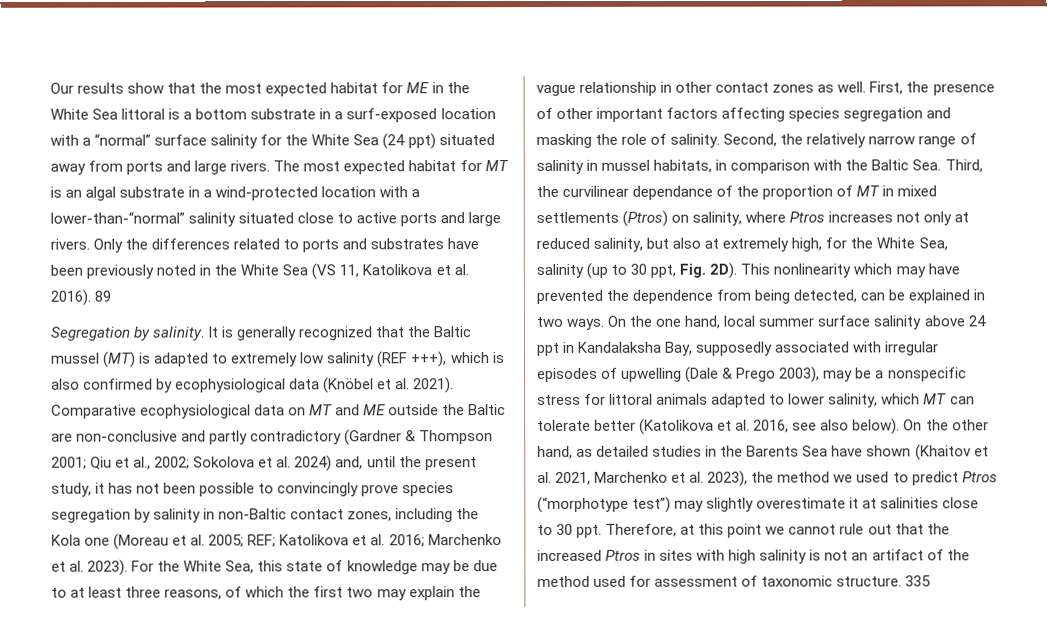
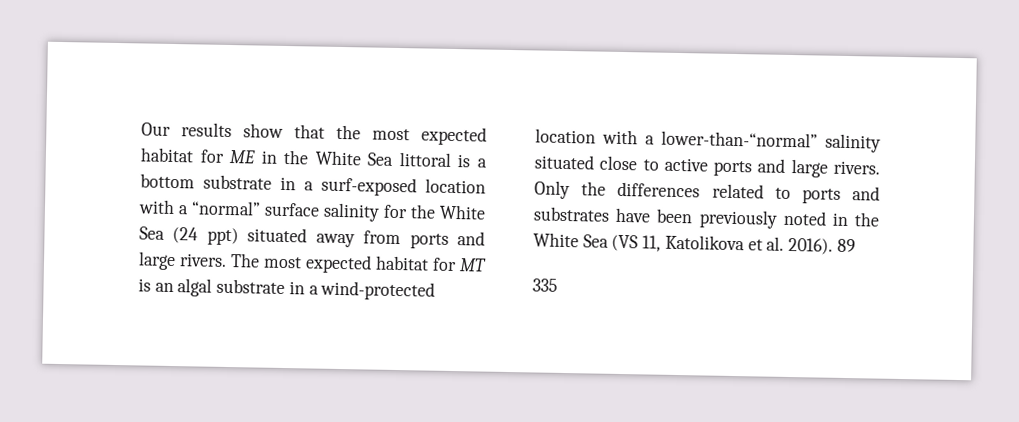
[51,326,473,341] [51,351,505,368] [51,377,455,394] [51,404,507,419] [51,429,494,446] [51,455,477,472] [51,482,455,497] [51,508,480,523] [51,533,502,550] [51,559,498,576] [51,586,481,601] [536,81,995,96] [536,107,952,122] [536,133,977,148] [536,159,983,174] [536,185,938,200] [536,210,970,227] [536,237,948,252] [536,262,960,279] [536,289,986,304] [536,315,987,330] [537,341,940,356] [537,366,967,383] [537,393,975,408] [537,418,989,435] [537,444,989,461] [537,470,998,487] [537,496,980,513] [537,523,950,538] [537,549,970,564] [537,575,903,587] Segregation by salinity. It is generally recognized that the Baltic mussel (MT) is adapted to extremely low salinity (REF +++), which is also confirmed by ecophysiological data (Knöbel et al. 2021). Comparative ecophysiological data on MT and ME outside the Baltic are non-conclusive and partly contradictory (Gardner & Thompson 2001; Qiu et al., 2002; Sokolova et al. 2024) and, until the present study, it has not been possible to convincingly prove species segregation by salinity in non-Baltic contact zones, including the Kola one (Moreau et al. 2005; REF; Katolikova et al. 2016; Marchenko et al. 2023). For the White Sea, this state of knowledge may be due to at least three reasons, of which the first two may explain the vague relationship in other contact zones as well. First, the presence of other important factors affecting species segregation and masking the role of salinity. Second, the relatively narrow range of salinity in mussel habitats, in comparison with the Baltic Sea. Third, the curvilinear dependance of the proportion of MT in mixed settlements (Ptros) on salinity, where Ptros increases not only at reduced salinity, but also at extremely high, for the White Sea, salinity (up to 30 ppt, Fig. 2D). This nonlinearity which may have prevented the dependence from being detected, can be explained in two ways. On the one hand, local summer surface salinity above 24 ppt in Kandalaksha Bay, supposedly associated with irregular episodes of upwelling (Dale & Prego 2003), may be a nonspecific stress for littoral animals adapted to lower salinity, which MT can tolerate better (Katolikova et al. 2016, see also below). On the other hand, as detailed studies in the Barents Sea have shown (Khaitov et al. 2021, Marchenko et al. 2023), the method we used to predict Ptros (“morphotype test”) may slightly overestimate it at salinities close to 30 ppt. Therefore, at this point we cannot rule out that the increased Ptros in sites with high salinity is not an artifact of the method used for assessment of taxonomic structure. -> (856, 245) none

